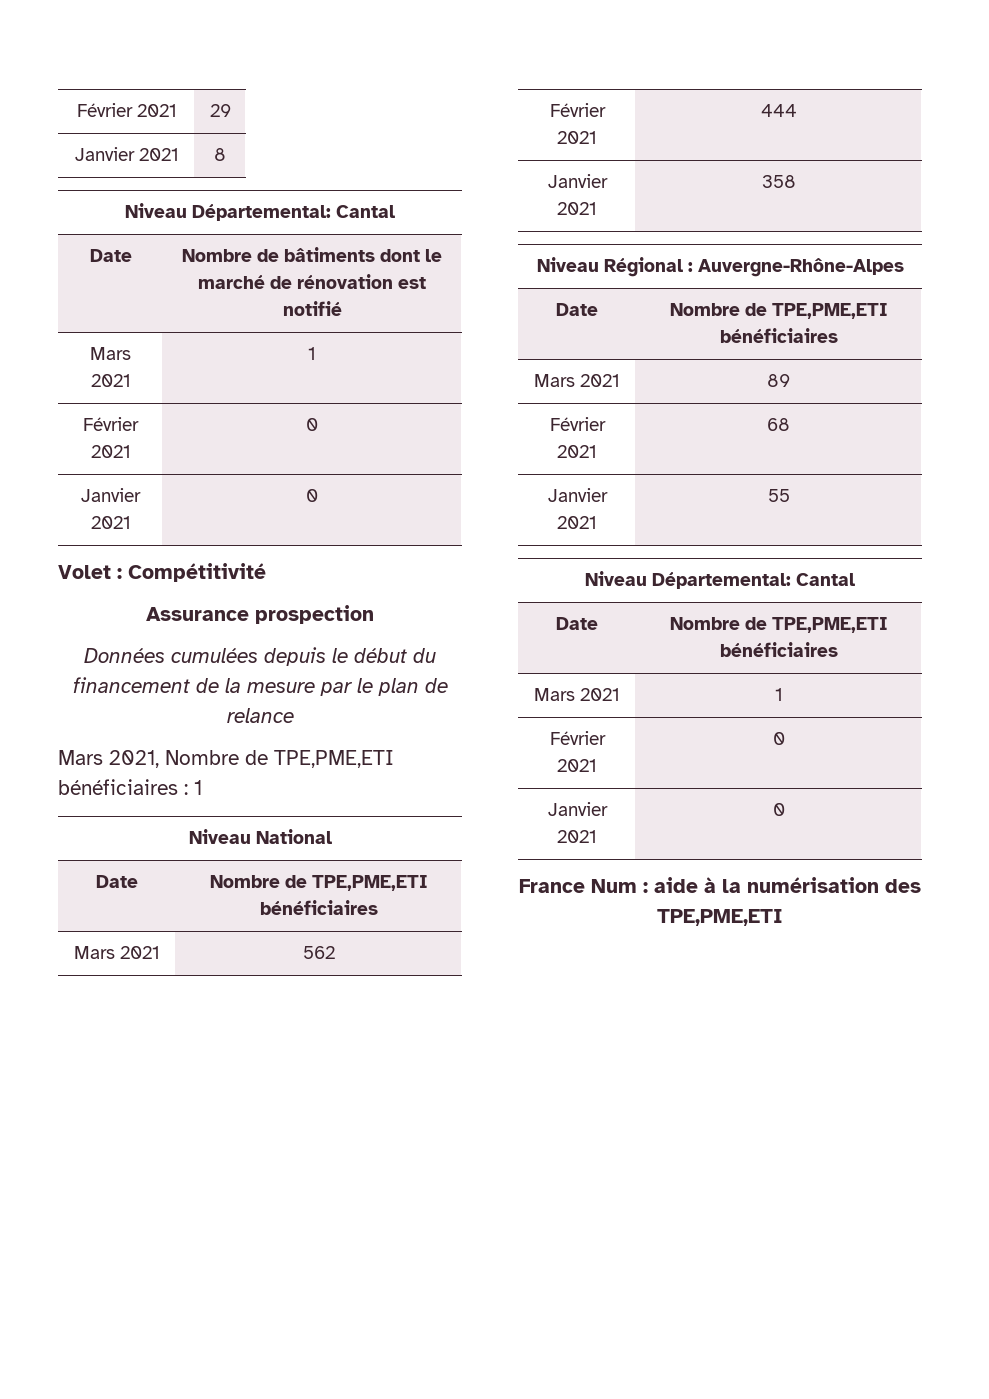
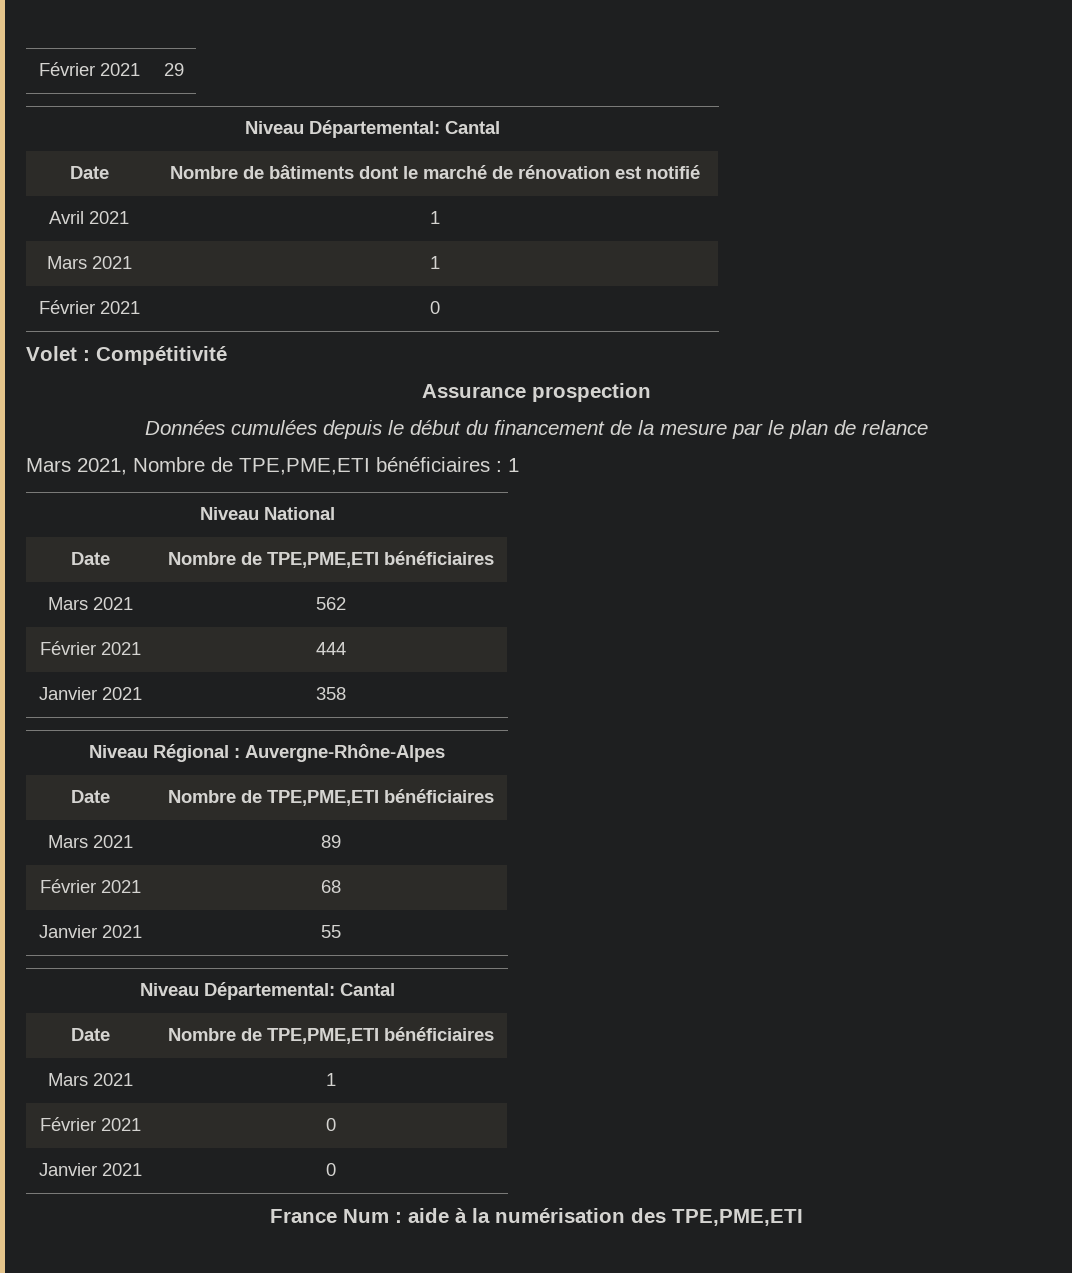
[74,147,179,161] [214,148,226,161] // Janvier 2021 | 8 -> (184, 69) none
[90,347,131,360] [90,374,131,387] [308,347,316,360] [83,417,139,431] [90,445,131,458] [306,418,318,431] [81,488,141,502] [90,516,131,529] [306,489,318,502] // Mars 2021 | 1 // Février 2021 | 0 // Janvier 2021 | 0 -> [49,211,129,224] [430,211,440,224] [46,256,132,269] [430,256,440,269] [38,300,140,314] [430,301,440,314] // Avril 2021 | 1 // Mars 2021 | 1 // Février 2021 | 0

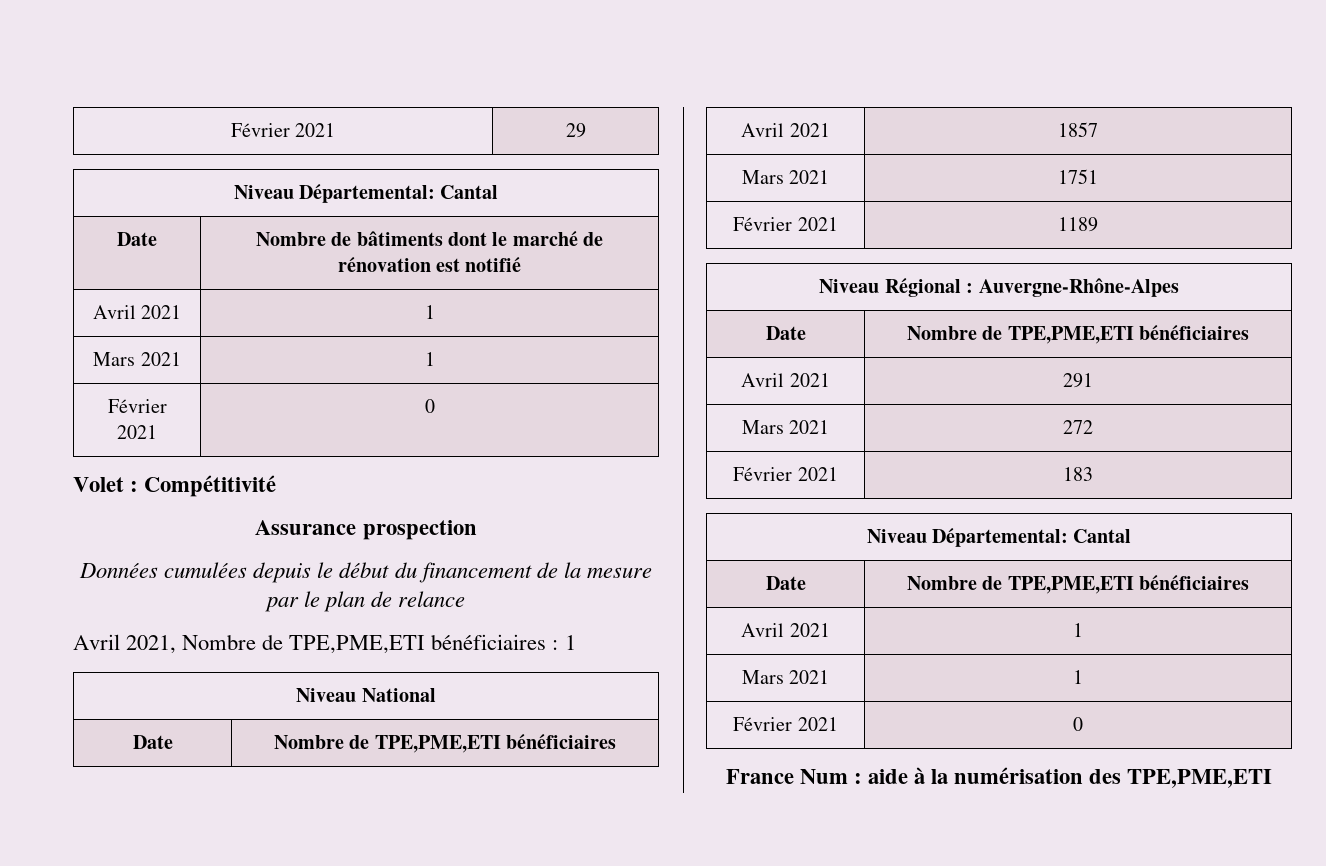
[26,458,71,472] Mars -> [73,634,120,650] Avril
[47,597,133,610] [315,597,346,610] [39,641,141,655] [315,642,346,655] [38,687,142,700] [315,687,346,700] // Mars 2021 | 562 // Février 2021 | 444 // Janvier 2021 | 358 -> [741,123,830,137] [1058,122,1098,137] [741,170,830,184] [1058,169,1098,184] [733,217,838,231] [1058,217,1098,232] // Avril 2021 | 1857 // Mars 2021 | 1751 // Février 2021 | 1189
[47,835,133,848] [320,835,341,848] [39,879,141,893] [320,880,341,893] [38,925,142,938] [320,925,341,938] // Mars 2021 | 89 // Février 2021 | 68 // Janvier 2021 | 55 -> [741,373,830,387] [1063,373,1093,388] [741,420,830,434] [1063,420,1093,434] [733,467,838,481] [1063,467,1093,481] // Avril 2021 | 291 // Mars 2021 | 272 // Février 2021 | 183
[47,1073,133,1086] [325,1073,336,1086] [39,1117,141,1131] [325,1118,336,1131] [38,1163,142,1176] [325,1163,336,1176] // Mars 2021 | 1 // Février 2021 | 0 // Janvier 2021 | 0 -> [741,623,830,637] [1073,623,1083,637] [741,670,830,684] [1073,670,1083,684] [733,717,838,731] [1073,717,1083,731] // Avril 2021 | 1 // Mars 2021 | 1 // Février 2021 | 0

